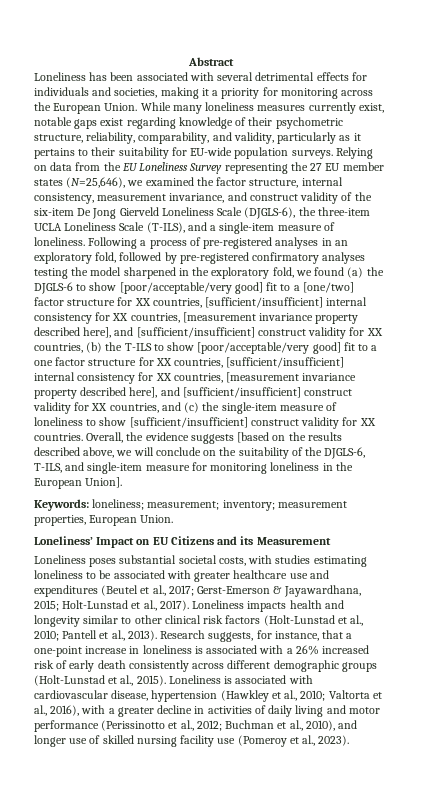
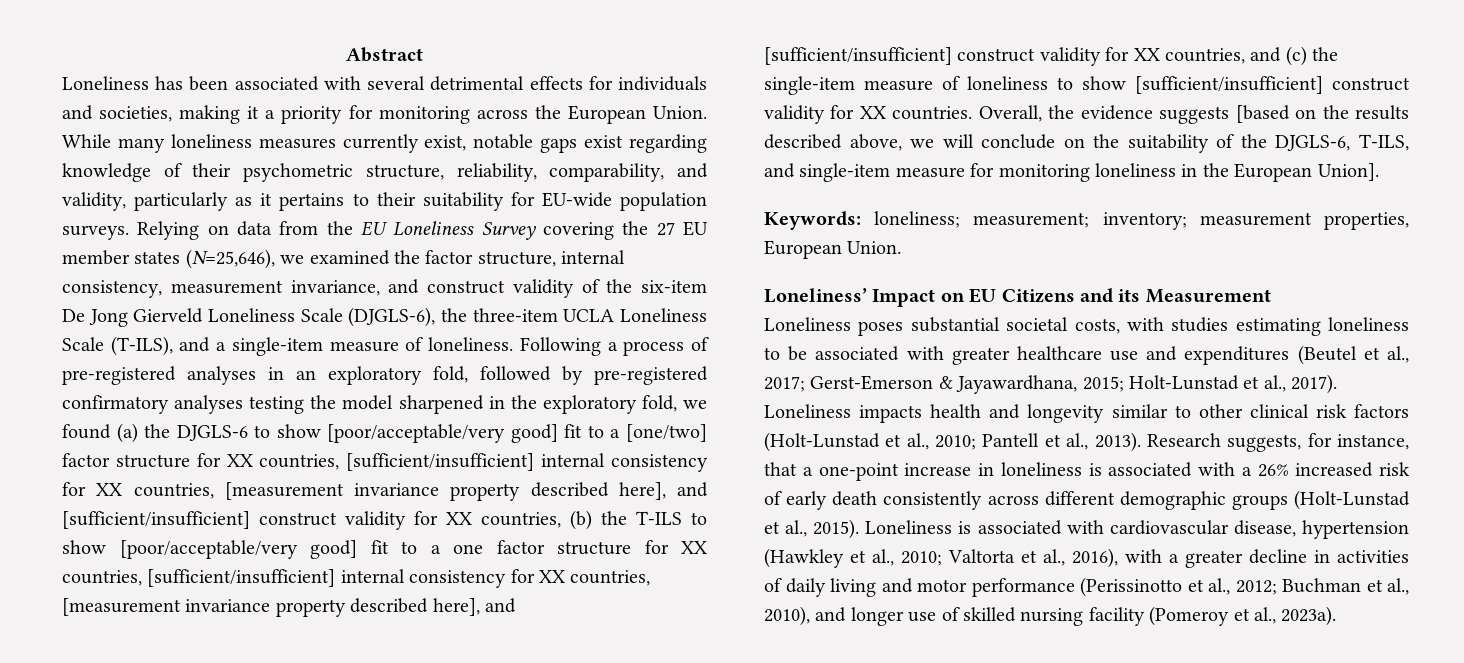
[224,163,288,174] representing -> [543,222,614,240] covering
[217,738,236,744] use -> (1145, 616) none
[318,735,350,746] 2023). -> [1281,606,1337,626] 2023a).

